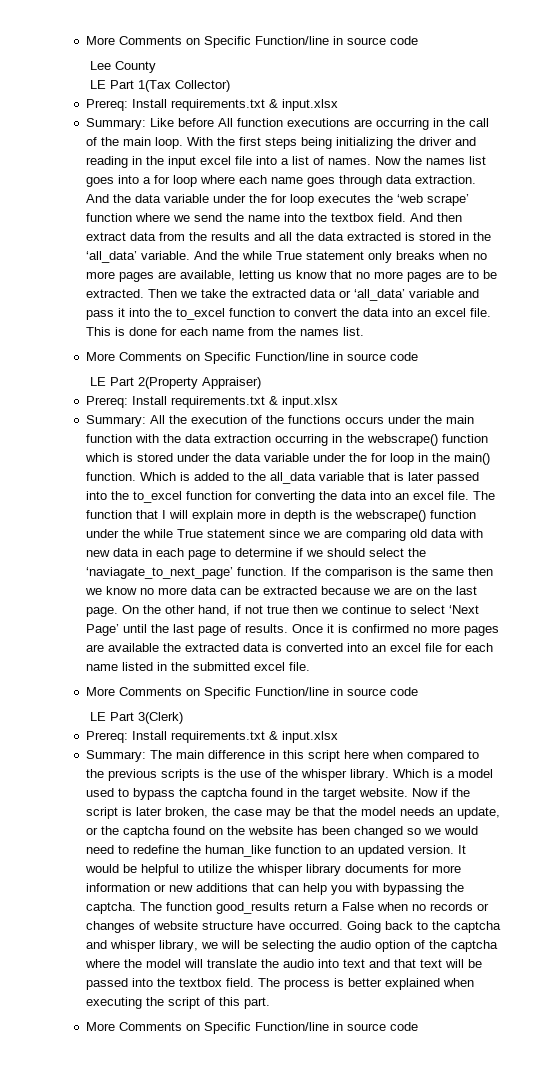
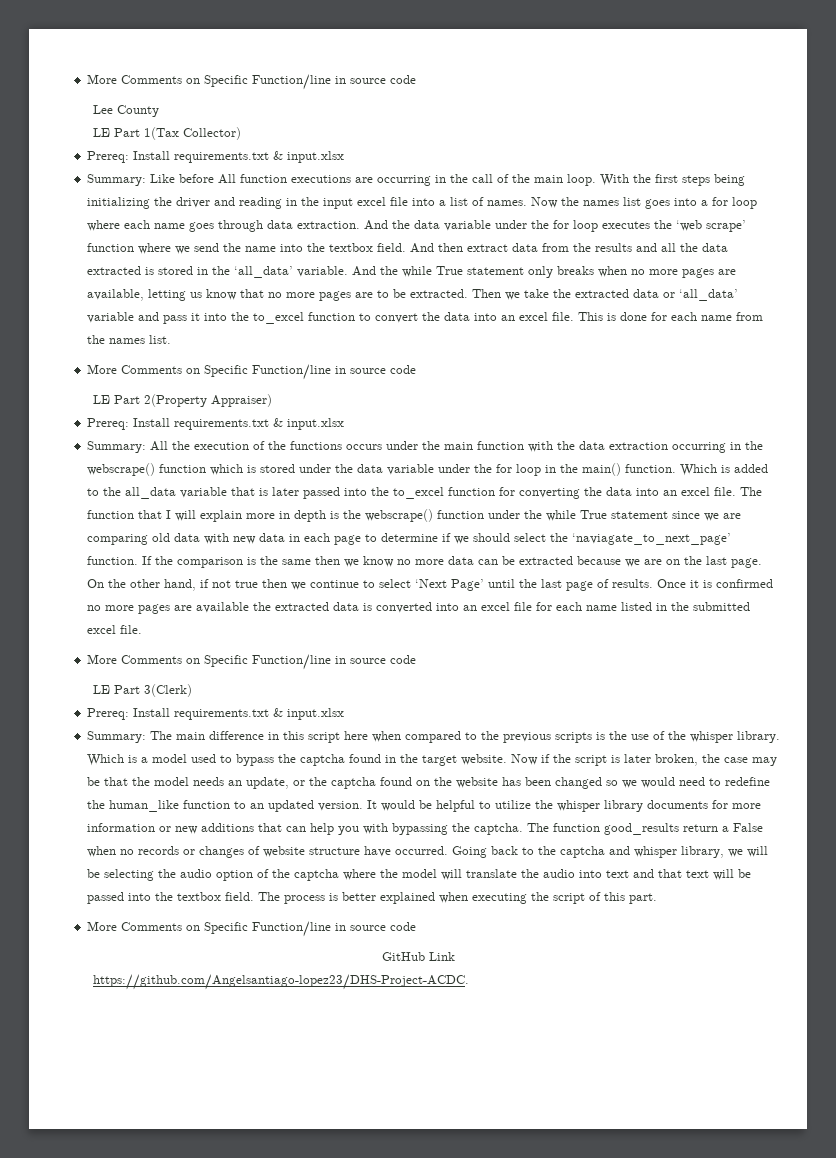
(419, 1026) none -> [381,952,455,961] [92,974,469,990] // GitHub Link // https://github.com/Angelsantiago-lopez23/DHS-Project-ACDC.

